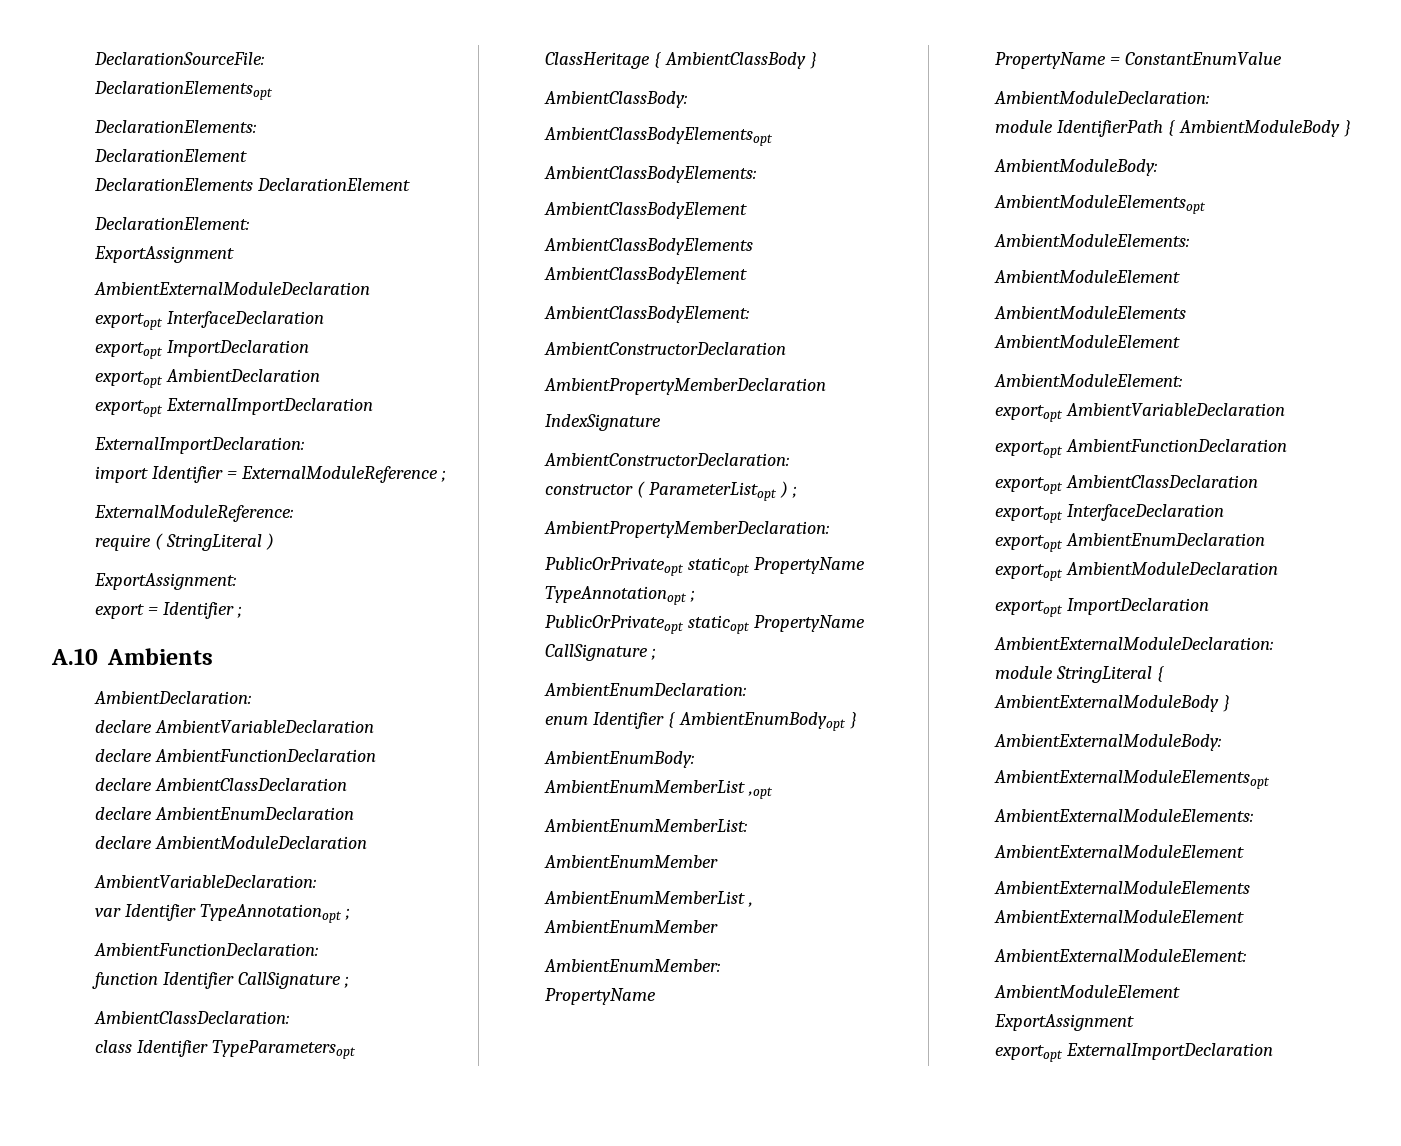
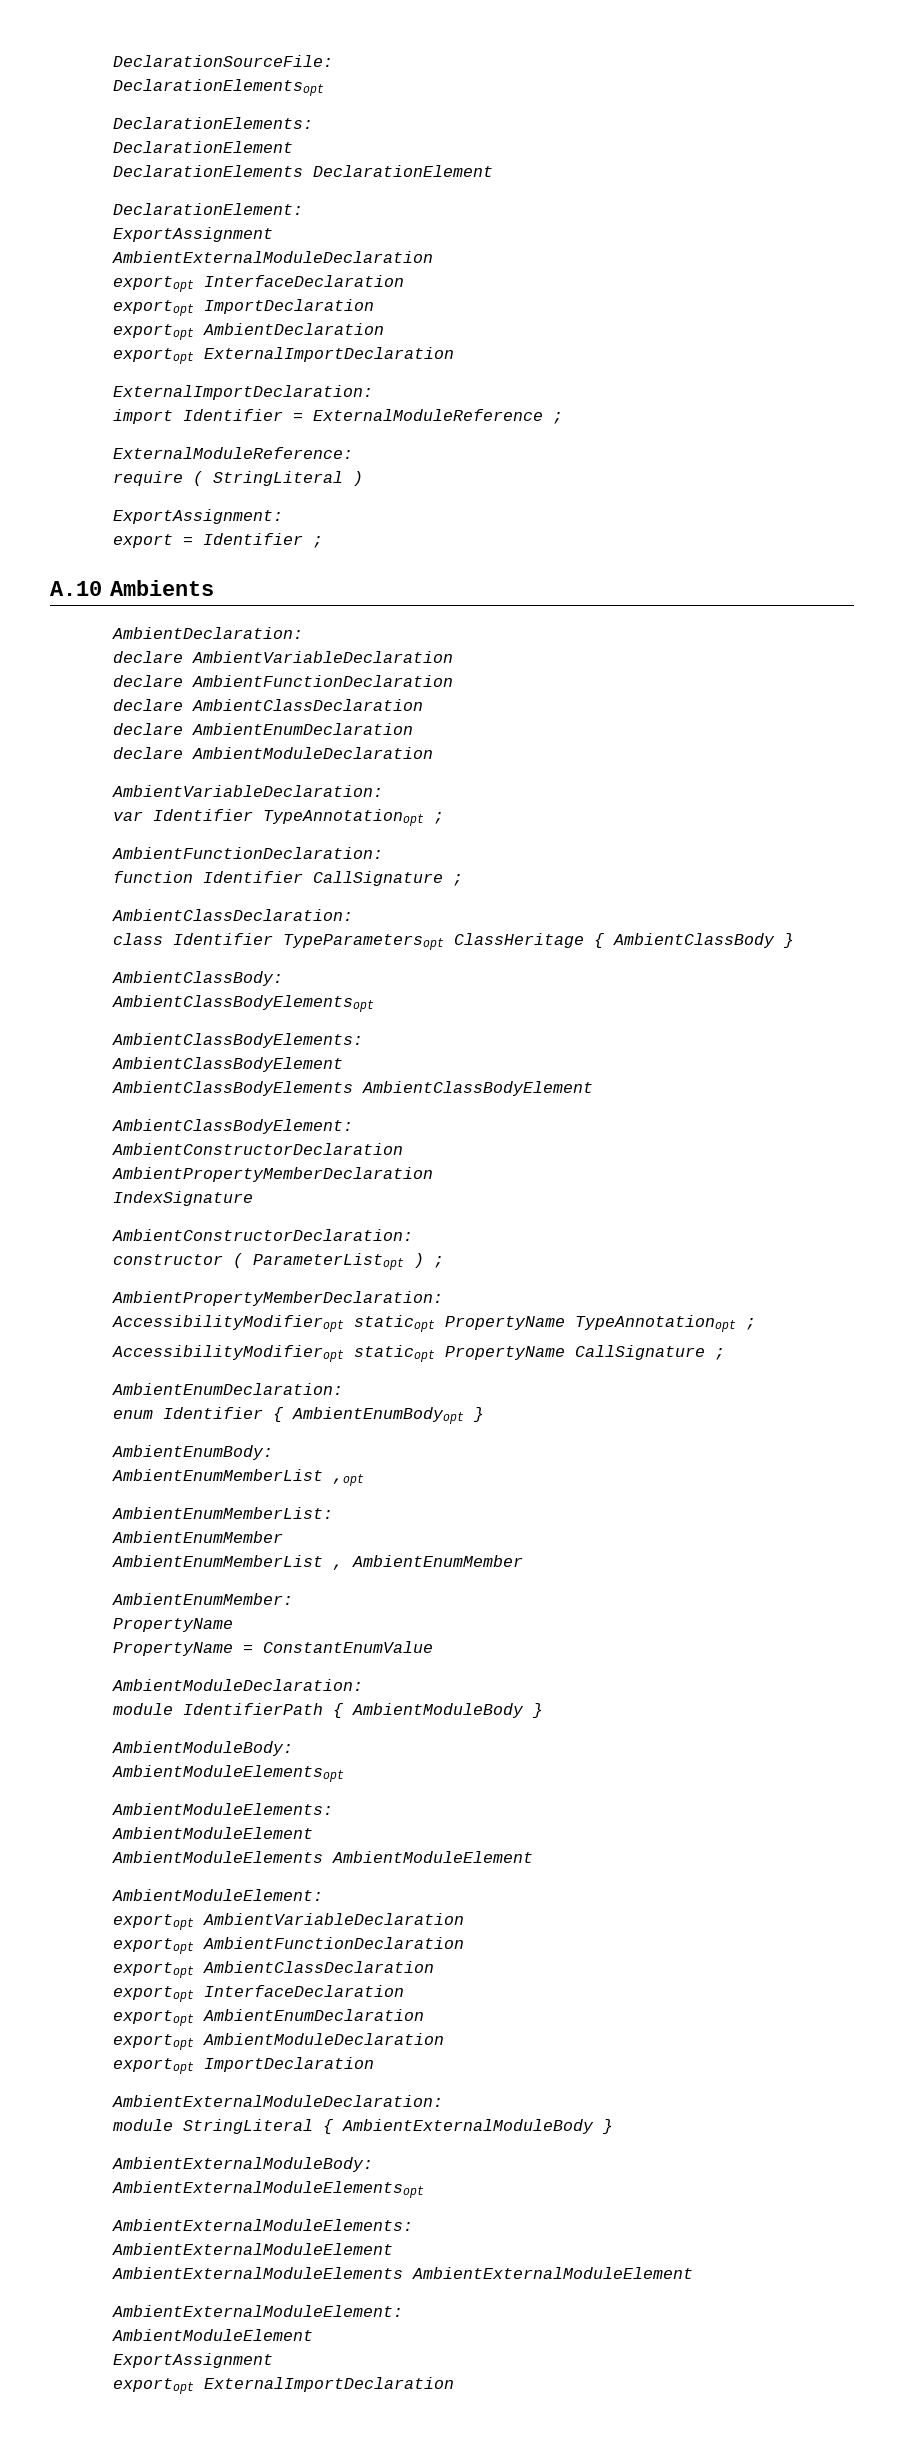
[544,557,684,576] PublicOrPrivateopt -> [111,1315,344,1332] AccessibilityModifieropt
[544,615,684,634] PublicOrPrivateopt -> [111,1345,344,1362] AccessibilityModifieropt

